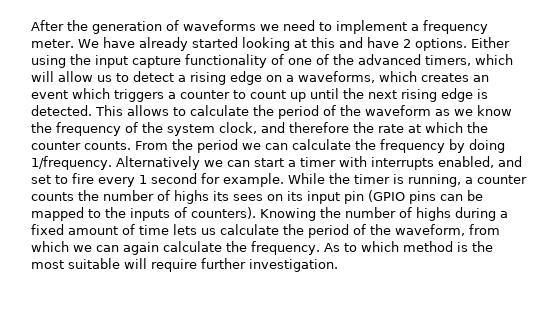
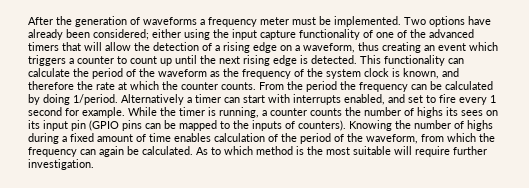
[260,20,488,34] [31,37,510,51] we need to implement a frequency meter. We have already started looking at this and have 2 options. Either -> [200,16,491,27] [28,29,181,40] a frequency meter must be implemented. Two options have already been considered; either
[425,54,513,66] [31,71,174,82] timers, which will allow us to detect -> [28,42,212,51] timers that will allow the detection of
[298,71,469,83] waveforms, which creates -> [303,42,421,53] waveform, thus creating
[127,105,186,116] allows to -> [384,55,464,66] functionality can
[454,105,512,116] we know -> (220, 74) none
[219,122,257,134] clock, -> [364,68,439,79] clock is known,
[242,139,505,153] [31,156,336,170] we can calculate the frequency by doing 1/frequency. Alternatively we can start a timer -> [340,81,493,92] [28,94,265,105] the frequency can be calculated by doing 1/period. Alternatively a timer can start
[173,224,279,235] lets us calculate -> [174,133,278,142] enables calculation of
[73,241,320,255] we can again calculate the frequency. -> [479,133,495,142] [28,146,193,157] the frequency can again be calculated.

